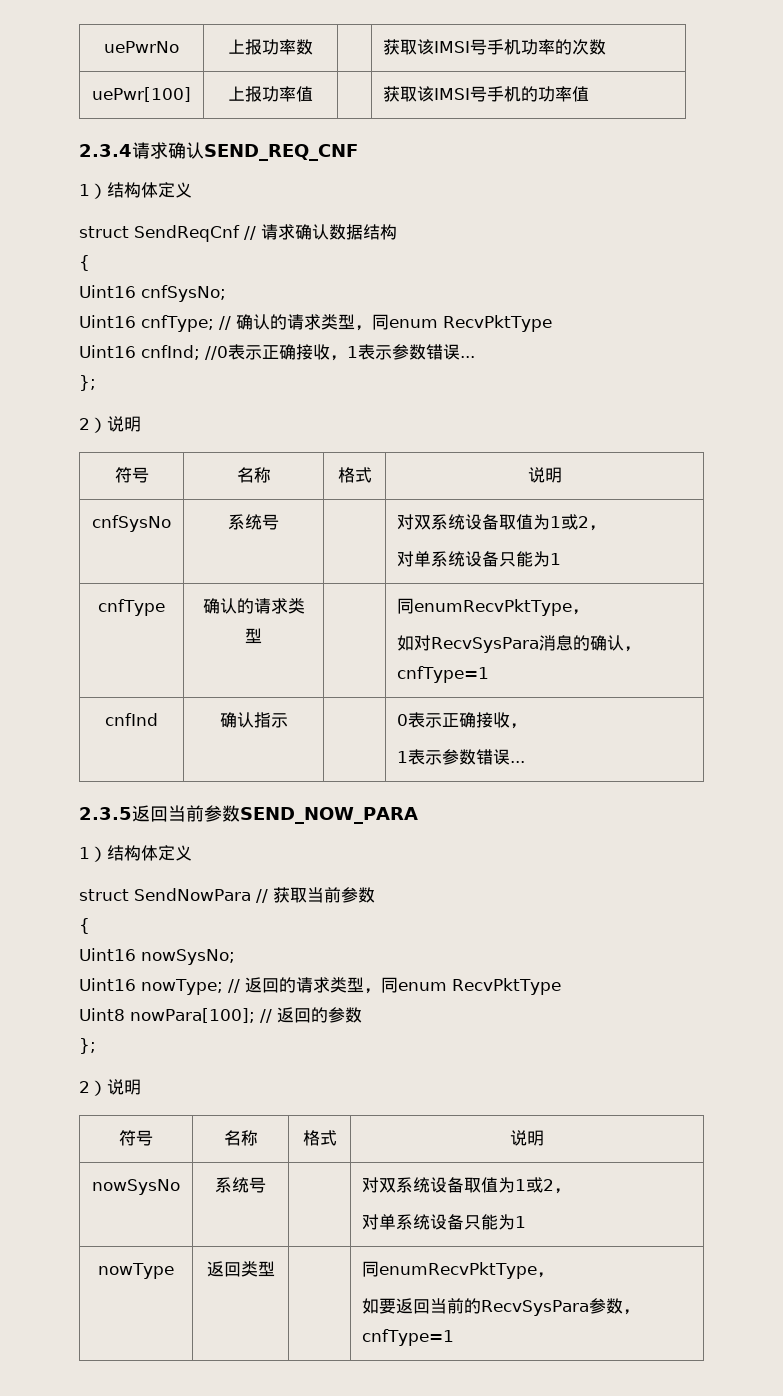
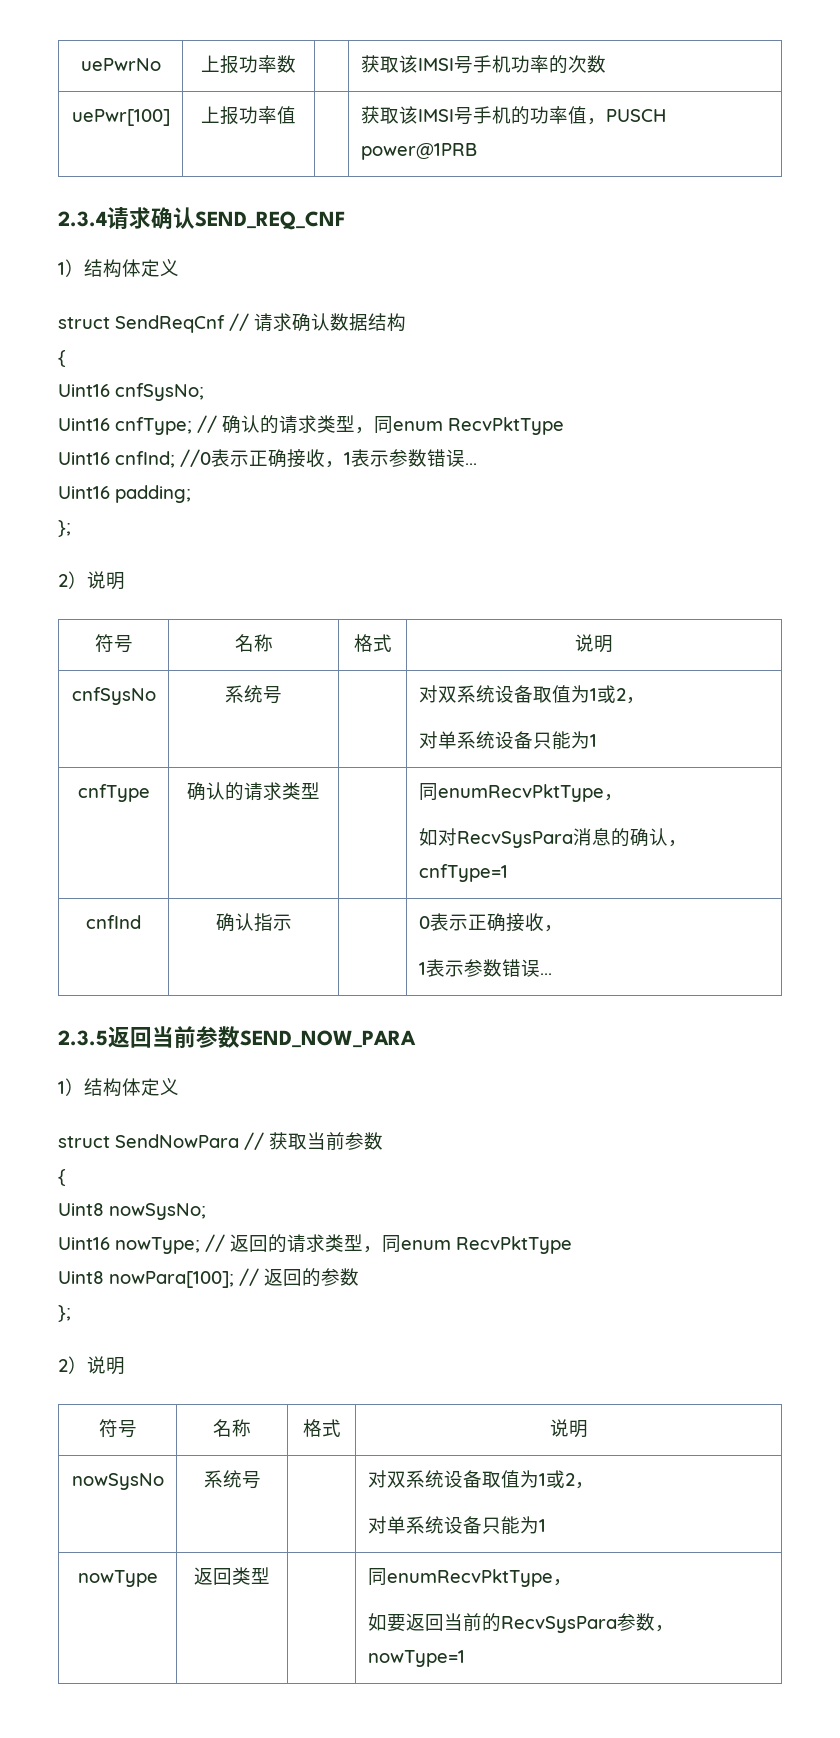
(590, 94) none -> [586,109,666,125] [360,143,477,160] ，PUSCH power@1PRB
(475, 357) none -> [58,485,191,503] // Uint16 padding;
[79,948,136,961] Uint16 -> [58,1203,104,1216] Uint8
[362,1329,455,1346] cnfType=1 -> [367,1650,465,1667] nowType=1

